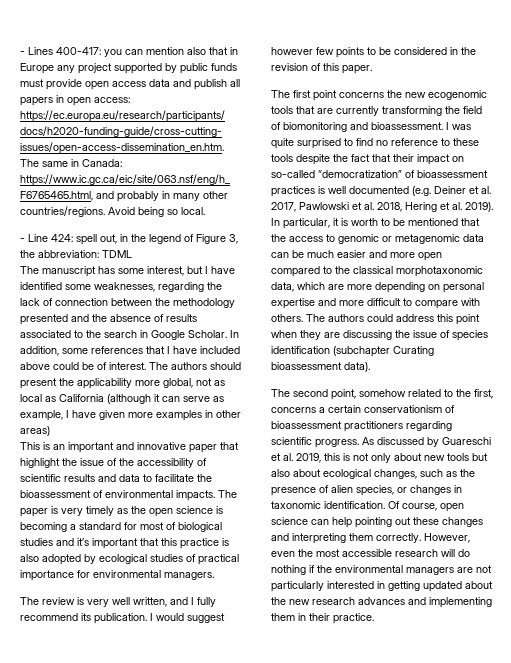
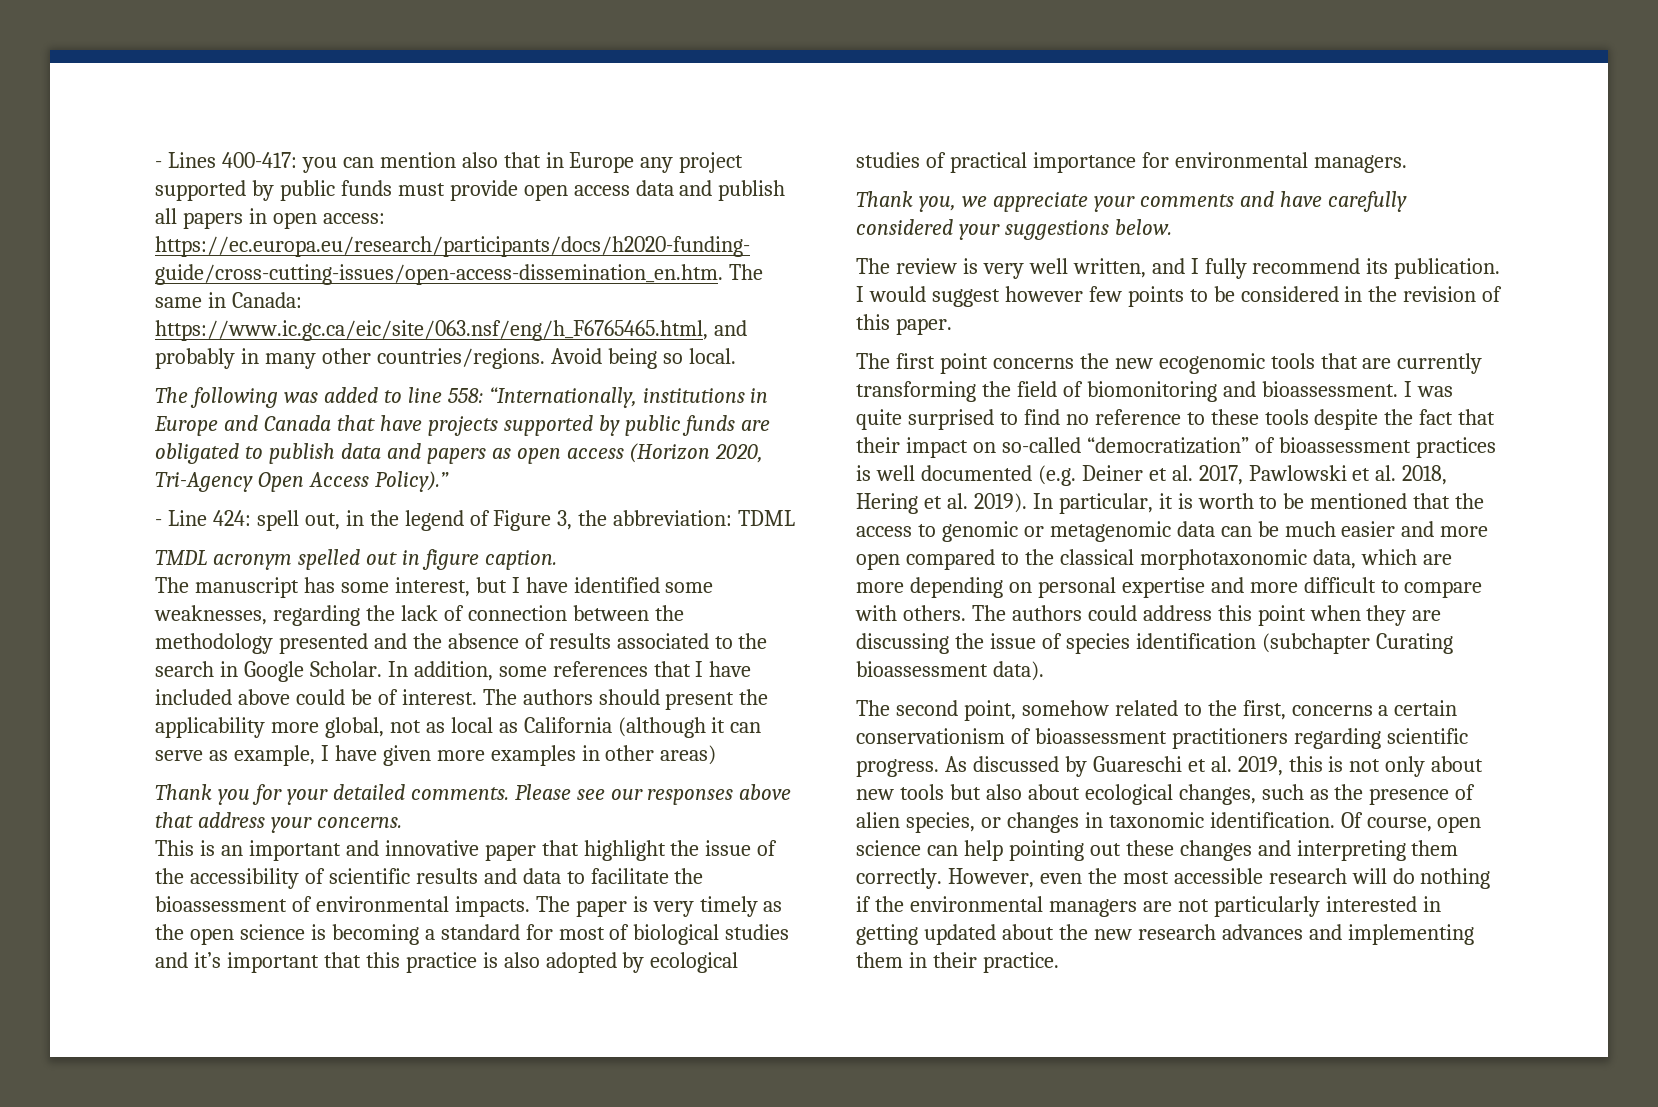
(205, 211) none -> [155,387,769,408] [154,415,771,436] [155,443,764,464] [155,471,449,492] // The following was added to line 558: “Internationally, institutions in Europe and Canada that have projects supported by public funds are obligated to publish data and papers as open access (Horizon 2020, Tri-Agency Open Access Policy).”
(132, 254) none -> [155,549,557,570] // TMDL acronym spelled out in figure caption.
(50, 431) none -> [155,784,792,805] [155,812,402,833] // Thank you for your detailed comments. Please see our responses above that address your concerns.
(214, 576) none -> [856,191,1407,212] [856,219,1172,240] // Thank you, we appreciate your comments and have carefully considered your suggestions below.

